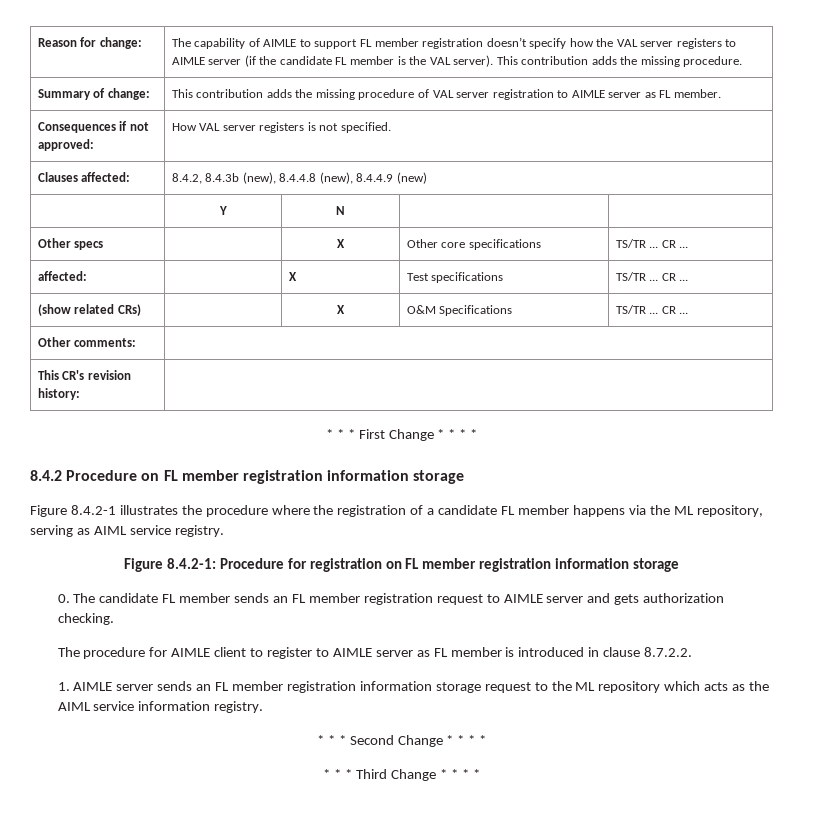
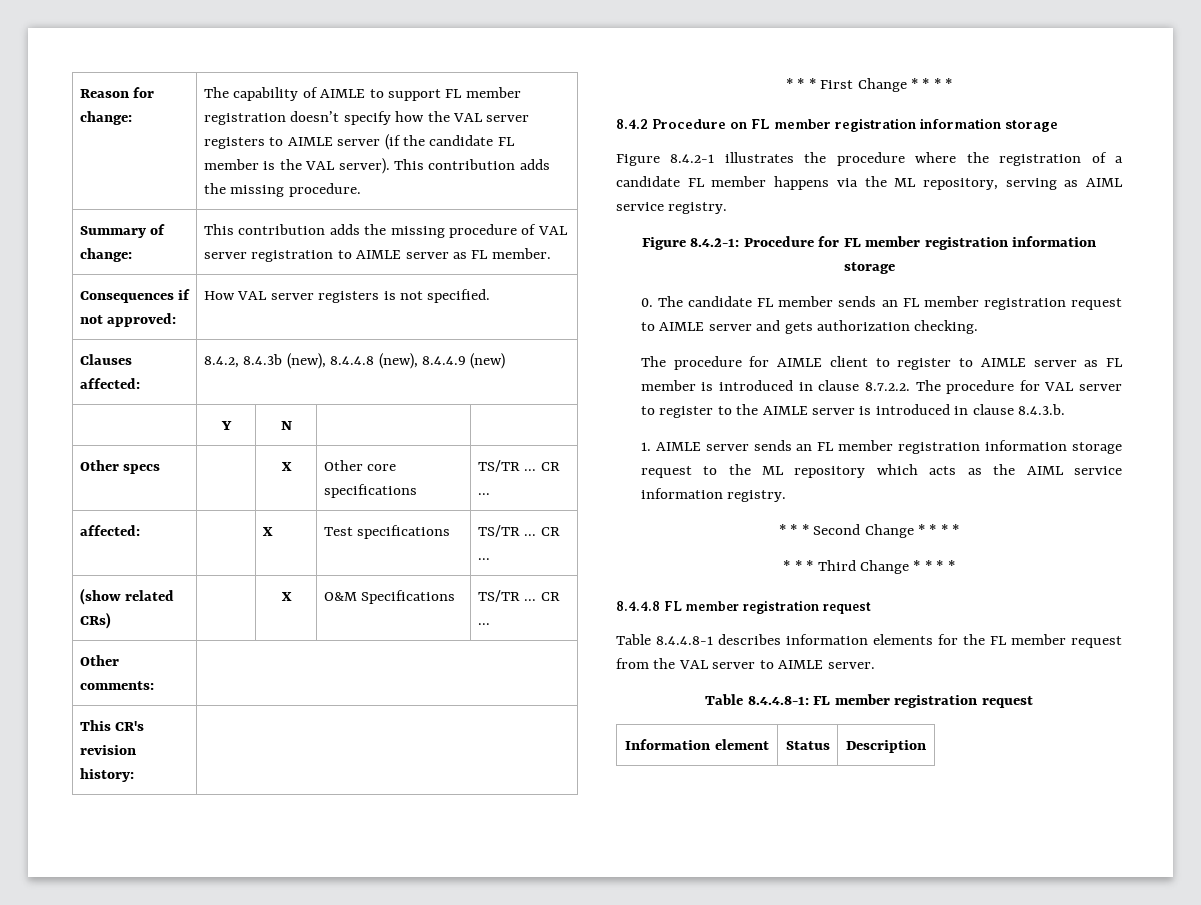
[309,558,402,572] registration on -> (840, 241) none
(693, 652) none -> [915,380,1122,394] [640,404,1066,418] The procedure for VAL server to register to the AIMLE server is introduced in clause 8.4.3.b.
(480, 774) none -> [616,600,871,614] [616,634,1122,648] [616,658,875,669] [705,694,1033,708] [625,739,769,750] [785,741,830,750] [846,740,926,753] // 8.4.4.8 FL member registration request // Table 8.4.4.8-1 describes information elements for the FL member request from the VAL server to AIMLE server. // Table 8.4.4.8-1: FL member registration request // Information element | Status | Description

